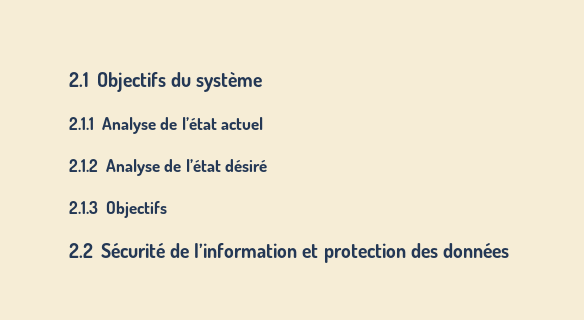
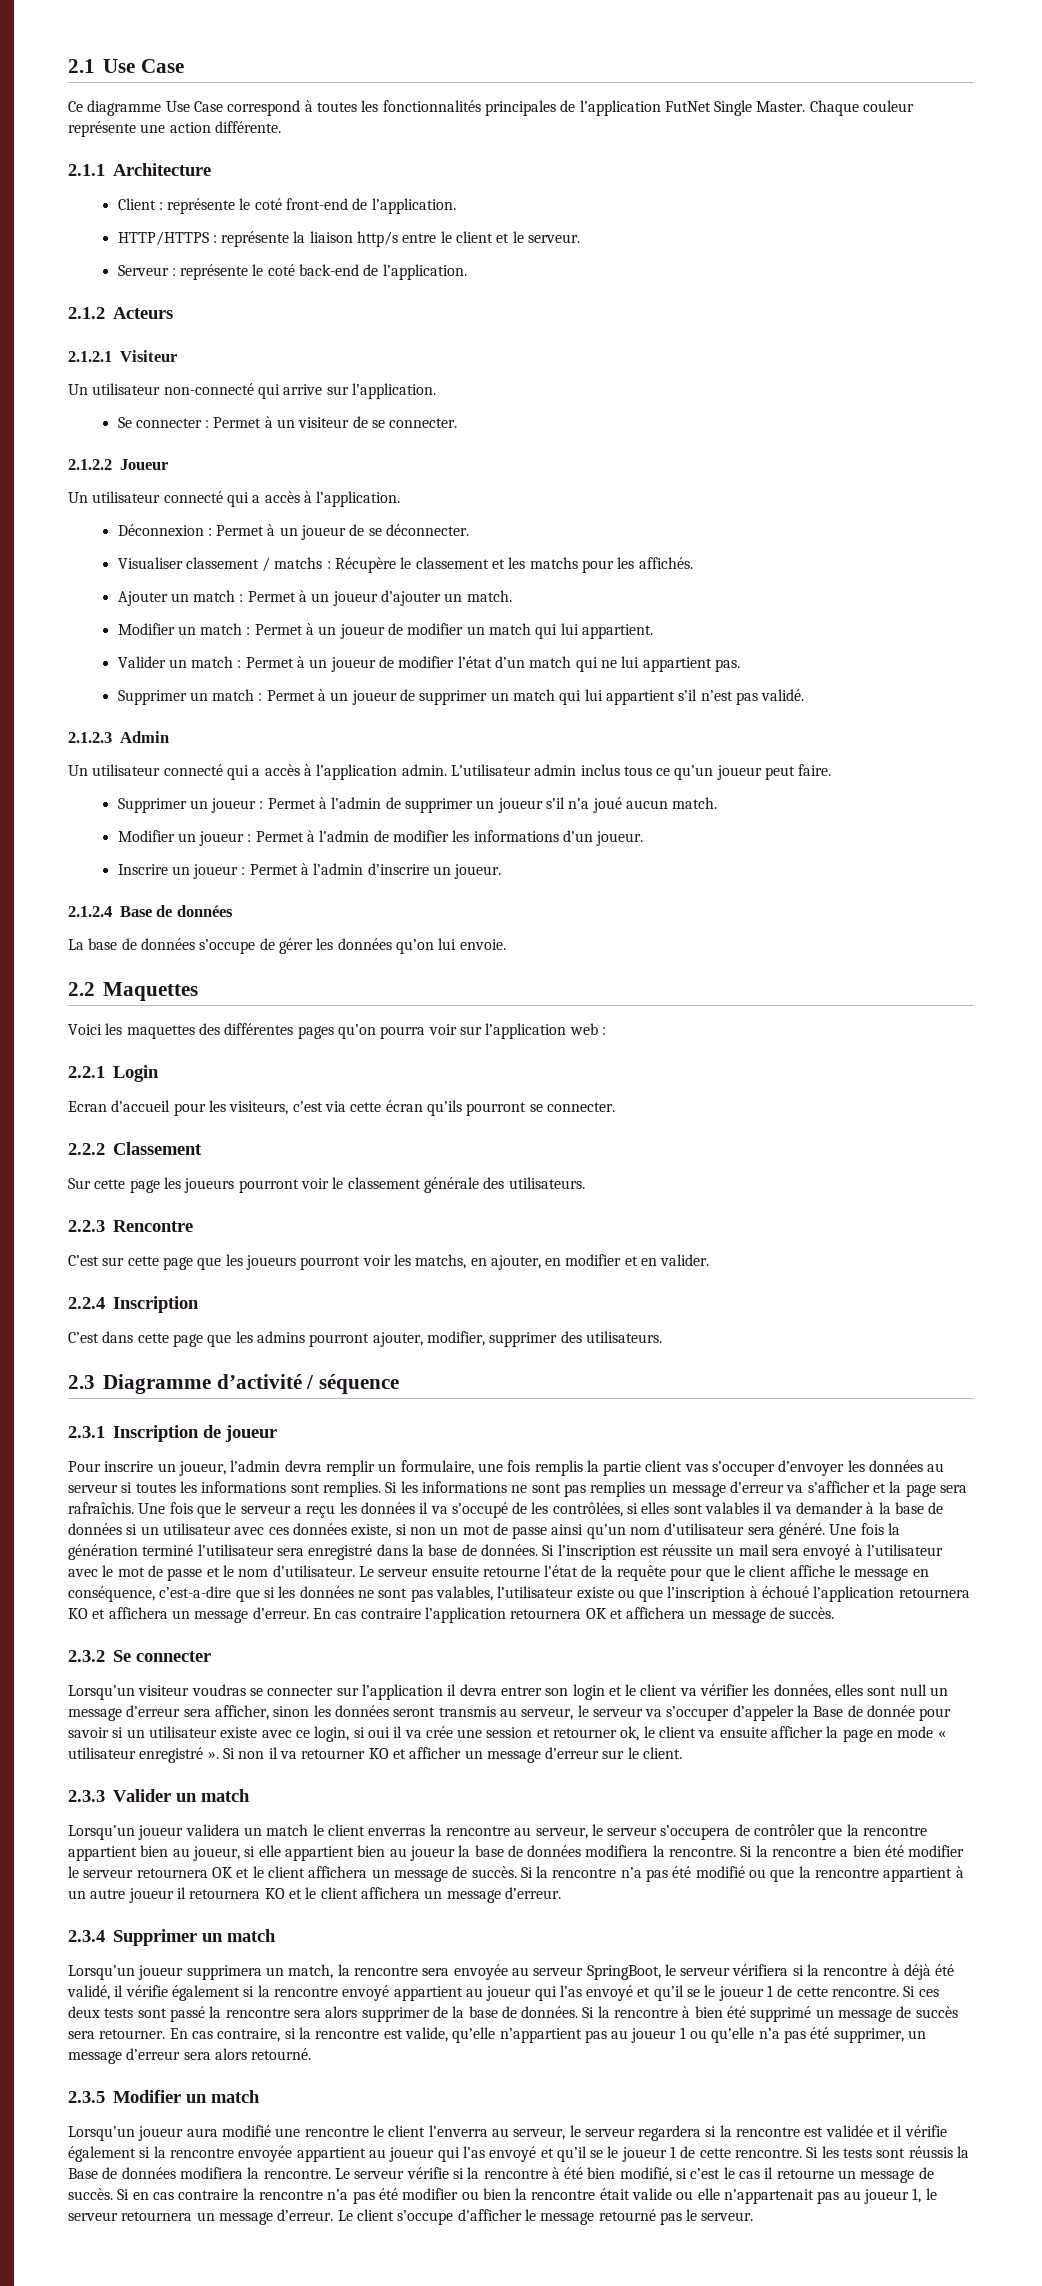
[96,72,263,92] [69,117,264,134] [69,159,268,176] [69,201,167,218] [69,243,510,263] Objectifs du système // 2.1.1 Analyse de l’état actuel // 2.1.2 Analyse de l’état désiré // 2.1.3 Objectifs // 2.2 Sécurité de l’information et protection des données -> [103,59,184,73] [68,100,915,116] [68,121,281,137] [68,163,211,176] [117,198,456,214] [117,231,581,247] [117,264,467,280] [68,307,173,319] [68,350,177,362] [68,383,436,399] [117,416,458,428] [68,459,168,470] [68,491,401,507] [117,524,470,540] [117,557,693,573] [117,590,512,606] [117,623,653,639] [117,656,740,672] [117,689,805,705] [68,731,169,743] [68,764,832,780] [117,797,718,813] [117,830,644,846] [117,863,502,879] [68,905,233,917] [68,938,506,954] [68,982,198,1001] [68,1023,606,1039] [68,1065,159,1082] [68,1100,615,1116] [68,1142,202,1155] [68,1177,585,1193] [68,1220,193,1232] [68,1254,710,1270] [68,1296,199,1313] [68,1331,662,1347] [68,1374,400,1394] [68,1425,277,1442] [68,1460,945,1476] [68,1481,968,1497] [68,1502,944,1518] [68,1523,901,1539] [68,1544,944,1560] [68,1565,929,1581] [68,1586,970,1602] [68,1607,835,1623] [68,1650,211,1662] [68,1684,949,1700] [68,1705,952,1721] [68,1726,946,1742] [68,1747,683,1763] [68,1789,250,1802] [68,1824,928,1840] [68,1845,965,1861] [68,1866,964,1882] [68,1887,561,1903] [68,1929,276,1946] [68,1964,955,1980] [67,1985,939,2001] [68,2006,958,2022] [68,2027,927,2043] [68,2048,312,2064] [68,2090,260,2103] [68,2125,947,2141] [68,2146,970,2162] [68,2167,934,2183] [68,2188,937,2204] [68,2209,754,2225] Use Case // Ce diagramme Use Case correspond à toutes les fonctionnalités principales de l’application FutNet Single Master. Chaque couleur représente une action différente. // 2.1.1 Architecture // Client : représente le coté front-end de l’application. // HTTP/HTTPS : représente la liaison http/s entre le client et le serveur. // Serveur : représente le coté back-end de l’application. // 2.1.2 Acteurs // 2.1.2.1 Visiteur // Un utilisateur non-connecté qui arrive sur l’application. // Se connecter : Permet à un visiteur de se connecter. // 2.1.2.2 Joueur // Un utilisateur connecté qui a accès à l’application. // Déconnexion : Permet à un joueur de se déconnecter. // Visualiser classement / matchs : Récupère le classement et les matchs pour les affichés. // Ajouter un match : Permet à un joueur d’ajouter un match. // Modifier un match : Permet à un joueur de modifier un match qui lui appartient. // Valider un match : Permet à un joueur de modifier l’état d’un match qui ne lui appartient pas. // Supprimer un match : Permet à un joueur de supprimer un match qui lui appartient s’il n’est pas validé. // 2.1.2.3 Admin // Un utilisateur connecté qui a accès à l’application admin. L’utilisateur admin inclus tous ce qu’un joueur peut faire. // Supprimer un joueur : Permet à l’admin de supprimer un joueur s’il n’a joué aucun match. // Modifier un joueur : Permet à l’admin de modifier les informations d’un joueur. // Inscrire un joueur : Permet à l’admin d’inscrire un joueur. // 2.1.2.4 Base de données // La base de données s’occupe de gérer les données qu’on lui envoie. // 2.2 Maquettes // Voici les maquettes des différentes pages qu’on pourra voir sur l’application web : // 2.2.1 Login // Ecran d’accueil pour les visiteurs, c’est via cette écran qu’ils pourront se connecter. // 2.2.2 Classement // Sur cette page les joueurs pourront voir le classement générale des utilisateurs. // 2.2.3 Rencontre // C’est sur cette page que les joueurs pourront voir les matchs, en ajouter, en modifier et en valider. // 2.2.4 Inscription // C’est dans cette page que les admins pourront ajouter, modifier, supprimer des utilisateurs. // 2.3 Diagramme d’activité / séquence // 2.3.1 Inscription de joueur // Pour inscrire un joueur, l’admin devra remplir un formulaire, une fois remplis la partie client vas s’occuper d’envoyer les données au serveur si toutes les informations sont remplies. Si les informations ne sont pas remplies un message d’erreur va s’afficher et la page sera rafraîchis. Une fois que le serveur a reçu les données il va s’occupé de les contrôlées, si elles sont valables il va demander à la base de données si un utilisateur avec ces données existe, si non un mot de passe ainsi qu’un nom d’utilisateur sera généré. Une fois la génération terminé l’utilisateur sera enregistré dans la base de données. Si l’inscription est réussite un mail sera envoyé à l’utilisateur avec le mot de passe et le nom d’utilisateur. Le serveur ensuite retourne l’état de la requête pour que le client affiche le message en conséquence, c’est-a-dire que si les données ne sont pas valables, l’utilisateur existe ou que l’inscription à échoué l’application retournera KO et affichera un message d’erreur. En cas contraire l’application retournera OK et affichera un message de succès. // 2.3.2 Se connecter // Lorsqu’un visiteur voudras se connecter sur l’application il devra entrer son login et le client va vérifier les données, elles sont null un message d’erreur sera afficher, sinon les données seront transmis au serveur, le serveur va s’occuper d’appeler la Base de donnée pour savoir si un utilisateur existe avec ce login, si oui il va crée une session et retourner ok, le client va ensuite afficher la page en mode « utilisateur enregistré ». Si non il va retourner KO et afficher un message d’erreur sur le client. // 2.3.3 Valider un match // Lorsqu’un joueur validera un match le client enverras la rencontre au serveur, le serveur s’occupera de contrôler que la rencontre appartient bien au joueur, si elle appartient bien au joueur la base de données modifiera la rencontre. Si la rencontre a bien été modifier le serveur retournera OK et le client affichera un message de succès. Si la rencontre n’a pas été modifié ou que la rencontre appartient à un autre joueur il retournera KO et le client affichera un message d’erreur. // 2.3.4 Supprimer un match // Lorsqu’un joueur supprimera un match, la rencontre sera envoyée au serveur SpringBoot, le serveur vérifiera si la rencontre à déjà été validé, il vérifie également si la rencontre envoyé appartient au joueur qui l’as envoyé et qu’il se le joueur 1 de cette rencontre. Si ces deux tests sont passé la rencontre sera alors supprimer de la base de données. Si la rencontre à bien été supprimé un message de succès sera retourner. En cas contraire, si la rencontre est valide, qu’elle n’appartient pas au joueur 1 ou qu’elle n’a pas été supprimer, un message d’erreur sera alors retourné. // 2.3.5 Modifier un match // Lorsqu’un joueur aura modifié une rencontre le client l’enverra au serveur, le serveur regardera si la rencontre est validée et il vérifie également si la rencontre envoyée appartient au joueur qui l’as envoyé et qu’il se le joueur 1 de cette rencontre. Si les tests sont réussis la Base de données modifiera la rencontre. Le serveur vérifie si la rencontre à été bien modifié, si c’est le cas il retourne un message de succès. Si en cas contraire la rencontre n’a pas été modifier ou bien la rencontre était valide ou elle n’appartenait pas au joueur 1, le serveur retournera un message d’erreur. Le client s’occupe d’afficher le message retourné pas le serveur.

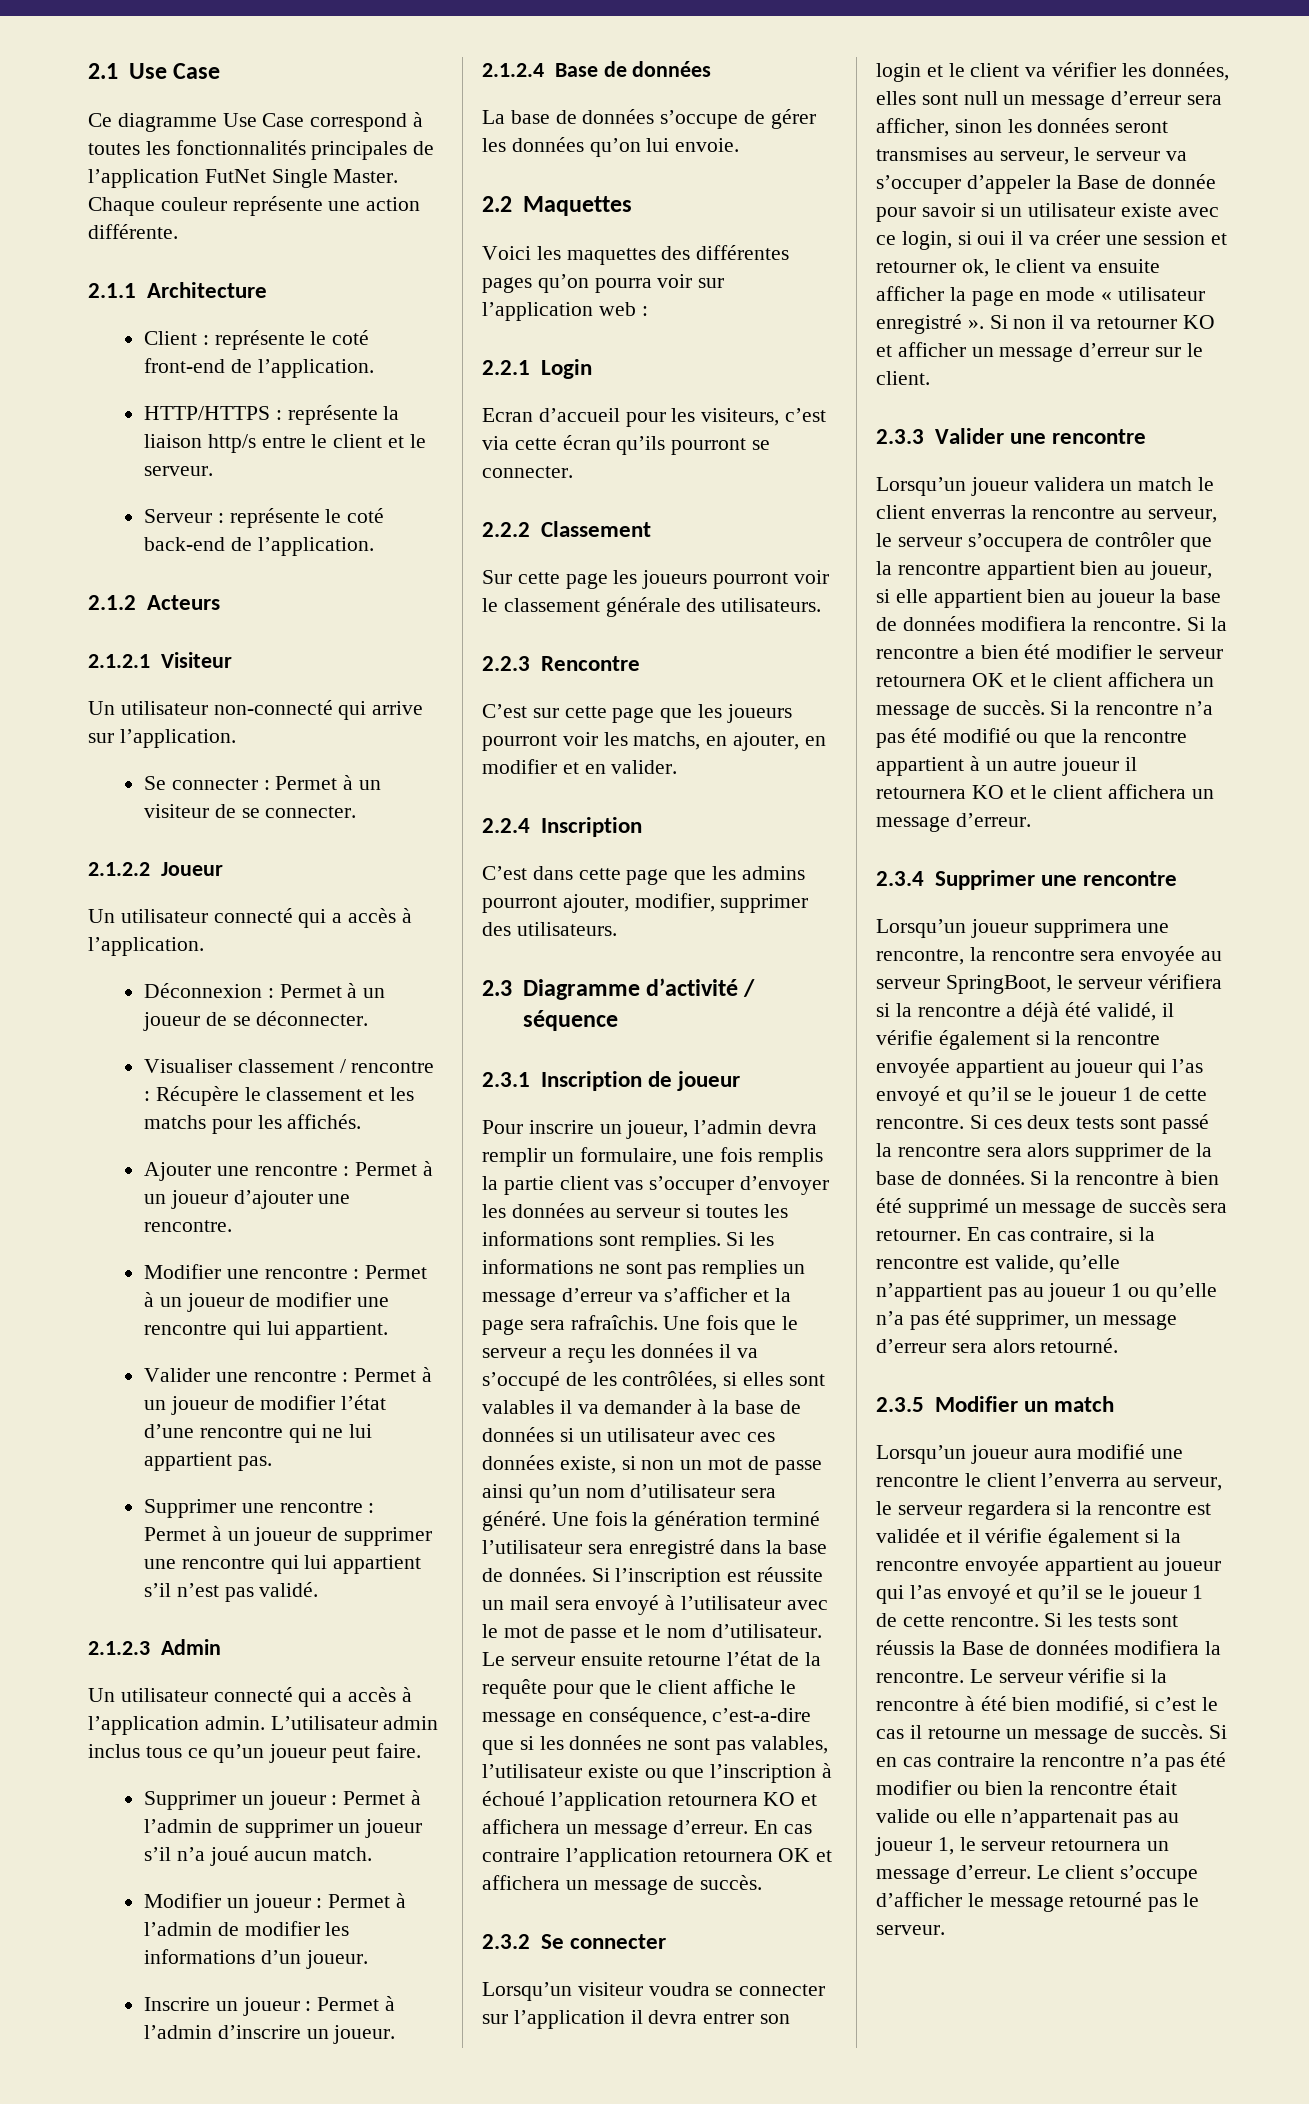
[274,557,323,569] matchs -> [351,1061,435,1073] rencontre
[170,590,236,602] un match -> [216,1164,338,1176] une rencontre
[444,590,512,602] [117,623,532,639] un match. // Modifier un match : Permet à un joueur de modifier un match -> [318,1194,351,1204] [143,1220,232,1232] [143,1264,428,1279] [143,1292,389,1312] [143,1323,227,1335] une rencontre. // Modifier une rencontre : Permet à un joueur de modifier une rencontre
[168,656,234,668] un match -> [215,1370,337,1382] une rencontre
[495,656,572,668] d’un match -> [143,1424,283,1438] d’une rencontre
[189,689,255,701] un match -> [241,1501,363,1513] une rencontre
[490,689,556,701] un match -> [143,1557,265,1569] une rencontre
[191,1684,246,1696] voudras -> [648,1982,710,1996] voudra
[438,1706,496,1717] transmis -> [876,147,967,161] transmises
[425,1726,453,1738] crée -> [1055,230,1100,245] créer
[176,1789,250,1802] un match -> [1009,429,1146,444] une rencontre
[202,1929,276,1942] un match -> [1040,871,1177,886] une rencontre
[265,1964,334,1979] un match, -> [1137,923,1170,933] [876,949,964,965] une rencontre,
[891,1964,900,1976] à -> [1006,1007,1017,1017] a
[342,1985,390,2001] envoyé -> [876,1058,950,1078] envoyée

